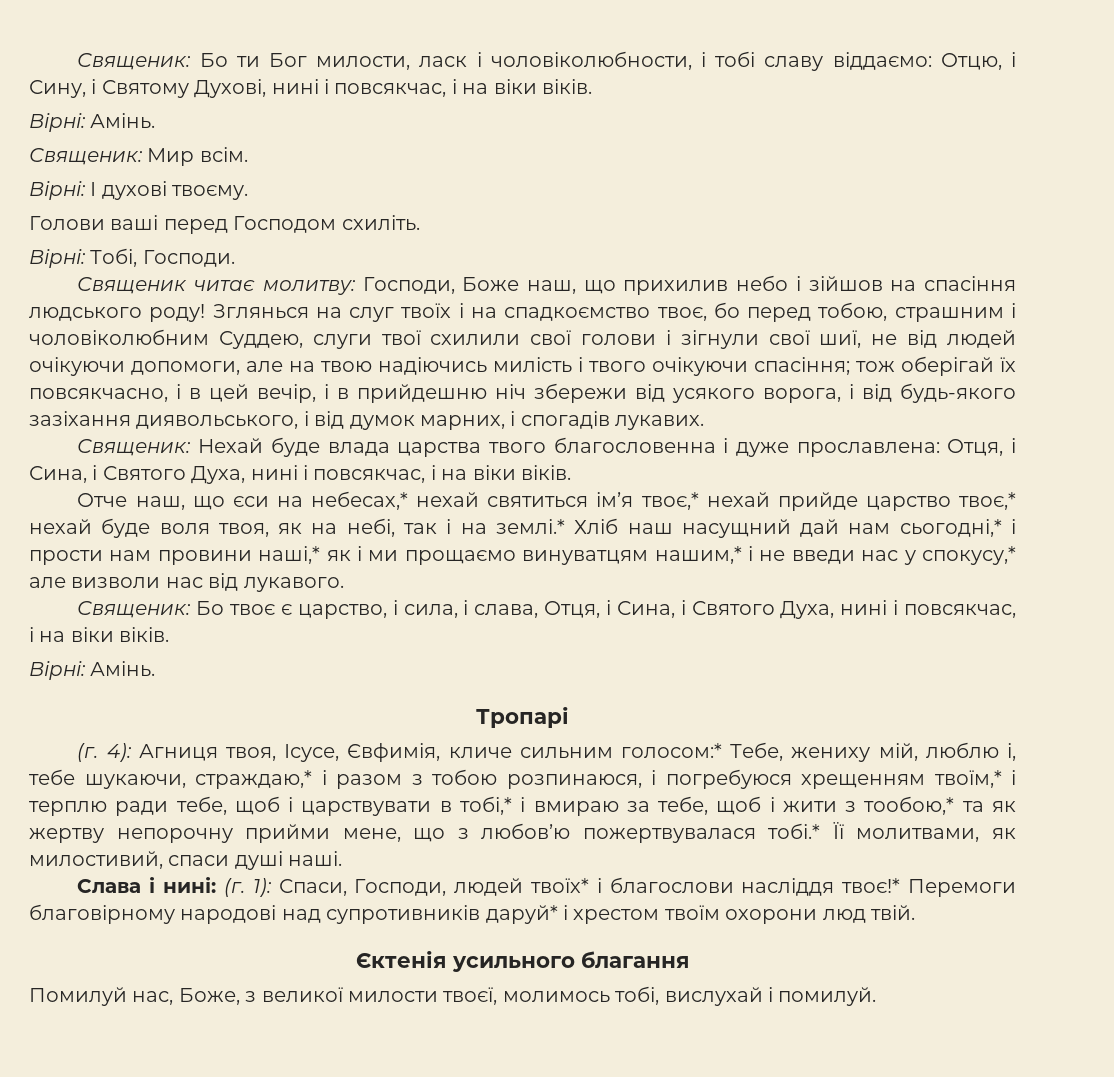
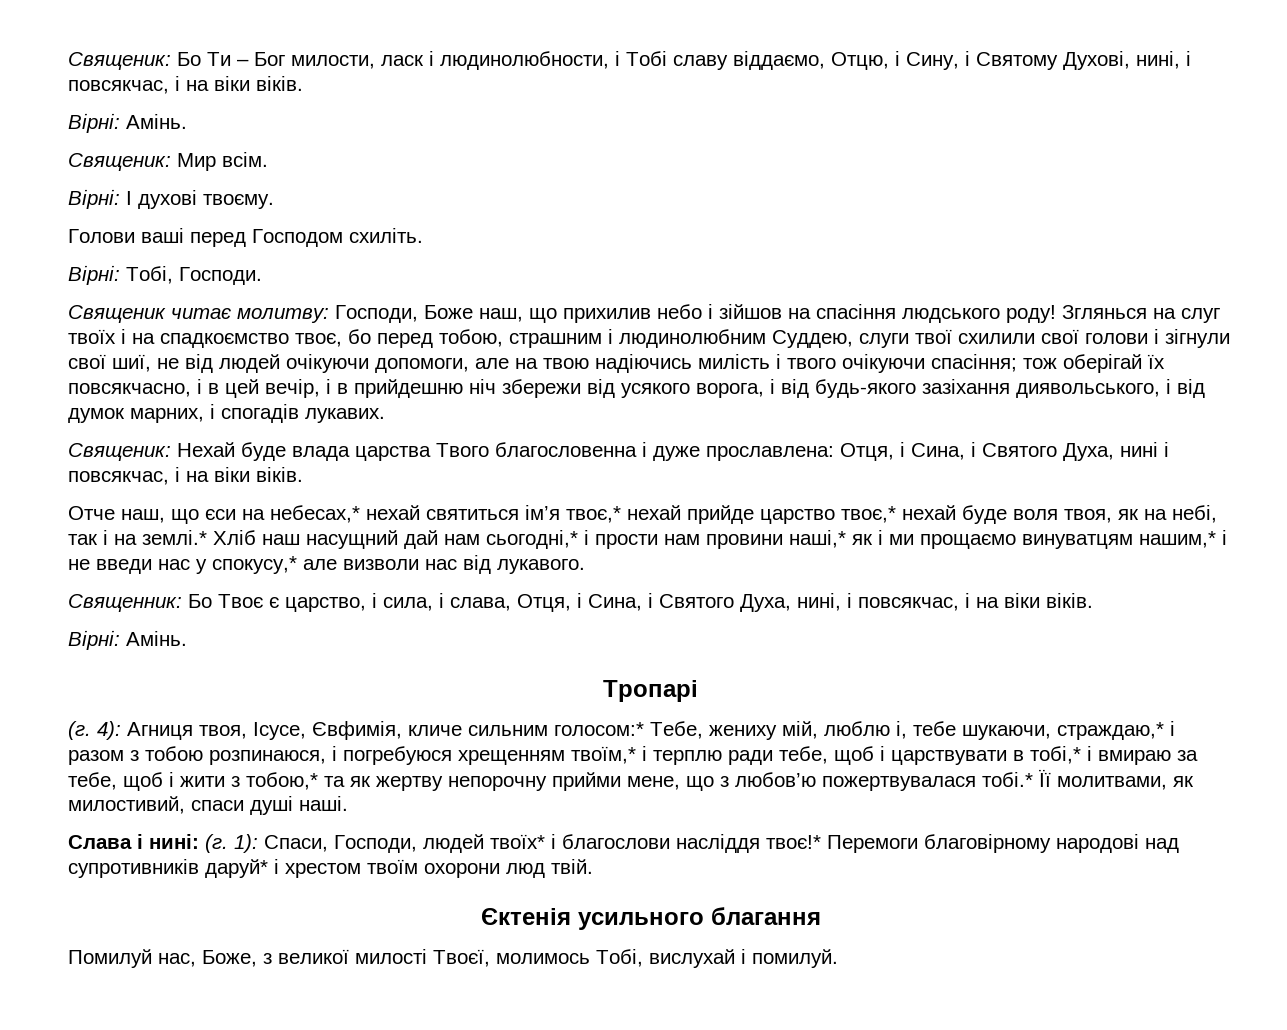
[77,53,260,70] Священик: Бо ти -> [68,52,249,70] Священик: Бо Ти –
[490,51,932,71] чоловіколюбности, і тобі славу віддаємо: -> [440,51,825,70] людинолюбности, і Тобі славу віддаємо,
[271,79,319,94] нині -> [1136,51,1180,69] нині,
[29,329,209,345] чоловіколюбним -> [619,329,766,348] людинолюбним
[488,442,546,453] твого -> [436,443,489,457] Твого
[77,601,276,618] Священик: Бо твоє -> [68,594,263,612] Священник: Бо Твоє
[840,600,888,615] нині -> [797,593,841,611] нині,
[864,796,955,815] тообою,* -> [246,772,318,790] тобою,*
[348,986,660,1005] милости твоєї, молимось тобі, -> [355,949,643,967] милості Твоєї, молимось Тобі,

